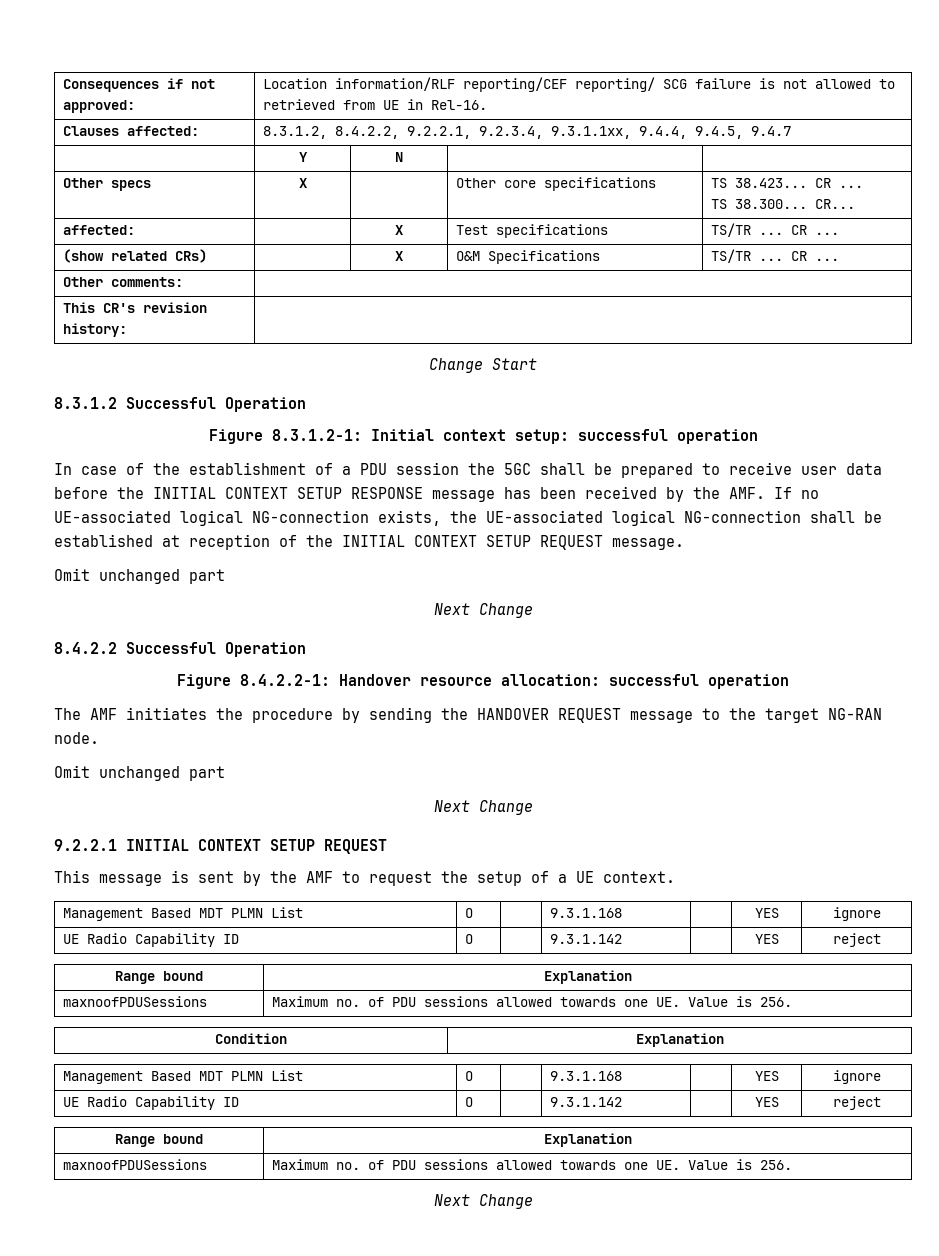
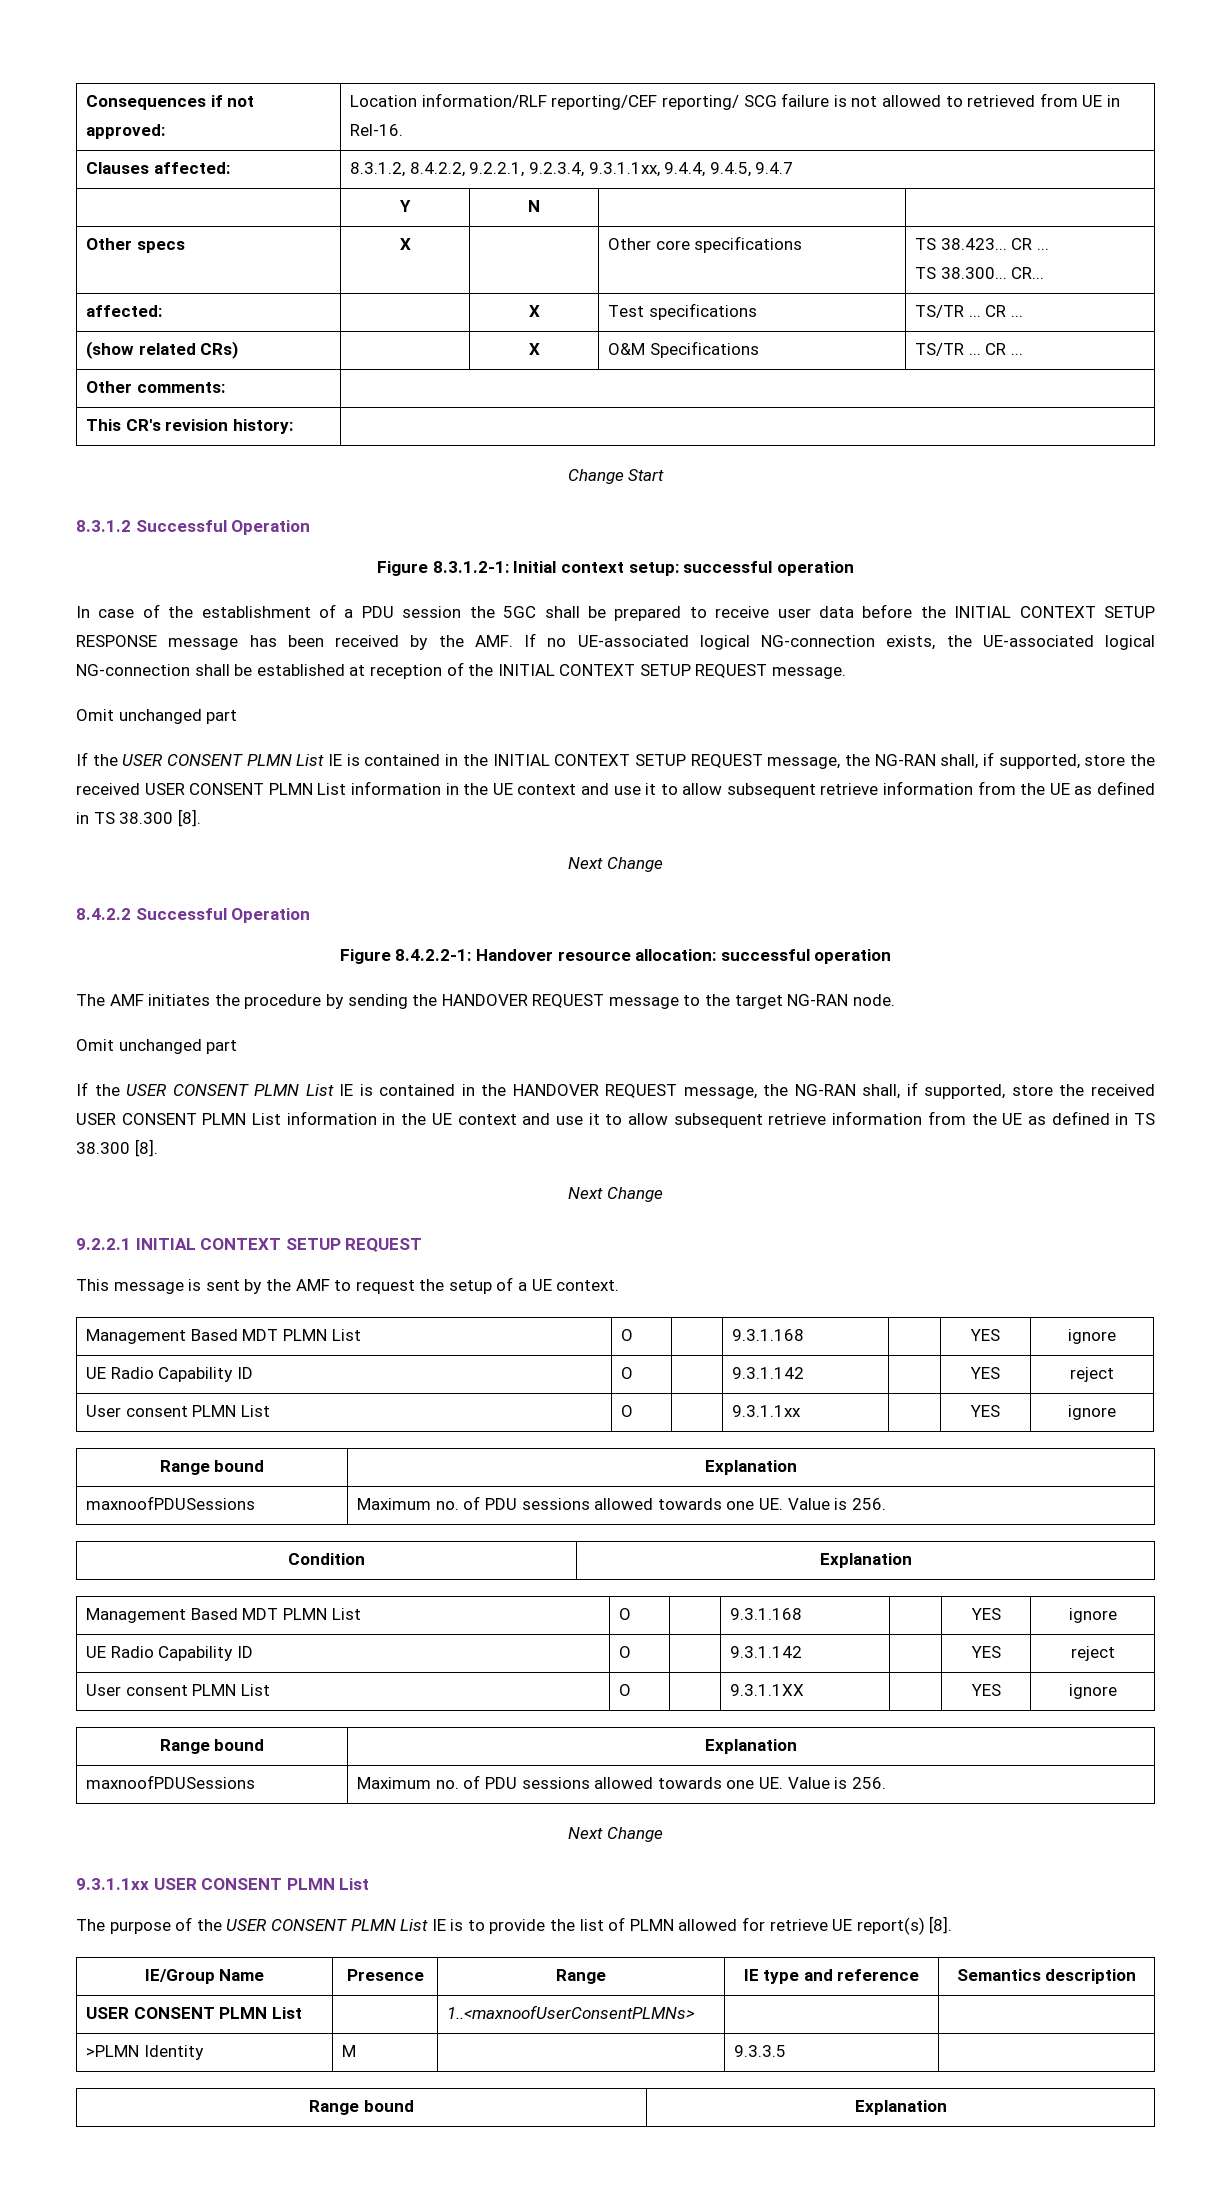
(225, 576) none -> [76,752,1155,769] [76,781,1156,798] [76,809,201,827] // If the USER CONSENT PLMN List IE is contained in the INITIAL CONTEXT SETUP REQUEST message, the NG-RAN shall, if supported, store the received USER CONSENT PLMN List information in the UE context and use it to allow subsequent retrieve information from the UE as defined in TS 38.300 [8].
(225, 773) none -> [76,1082,1155,1099] [76,1111,1155,1128] [76,1139,158,1157] // If the USER CONSENT PLMN List IE is contained in the HANDOVER REQUEST message, the NG-RAN shall, if supported, store the received USER CONSENT PLMN List information in the UE context and use it to allow subsequent retrieve information from the UE as defined in TS 38.300 [8].
(881, 940) none -> [86,1405,271,1417] [621,1405,634,1417] [732,1405,802,1417] [970,1405,1000,1417] [1068,1405,1116,1420] // User consent PLMN List | O | | 9.3.1.1xx | | YES | ignore
(881, 1103) none -> [86,1684,271,1696] [619,1684,632,1696] [730,1684,805,1696] [970,1684,1001,1696] [1068,1684,1117,1699] // User consent PLMN List | O | | 9.3.1.1XX | | YES | ignore
(533, 1201) none -> [76,1878,370,1890] [76,1916,953,1935] [144,1969,265,1984] [346,1969,424,1981] [556,1969,606,1984] [743,1969,920,1984] [956,1969,1137,1984] [86,2007,303,2019] [447,2005,696,2019] [86,2045,204,2060] [342,2045,357,2057] [734,2045,787,2057] [309,2100,414,2115] [854,2100,947,2115] // 9.3.1.1xx USER CONSENT PLMN List // The purpose of the USER CONSENT PLMN List IE is to provide the list of PLMN allowed for retrieve UE report(s) [8]. // IE/Group Name | Presence | Range | IE type and reference | Semantics description // USER CONSENT PLMN List | | 1..<maxnoofUserConsentPLMNs> | | // >PLMN Identity | M | | 9.3.3.5 | // Range bound | Explanation

